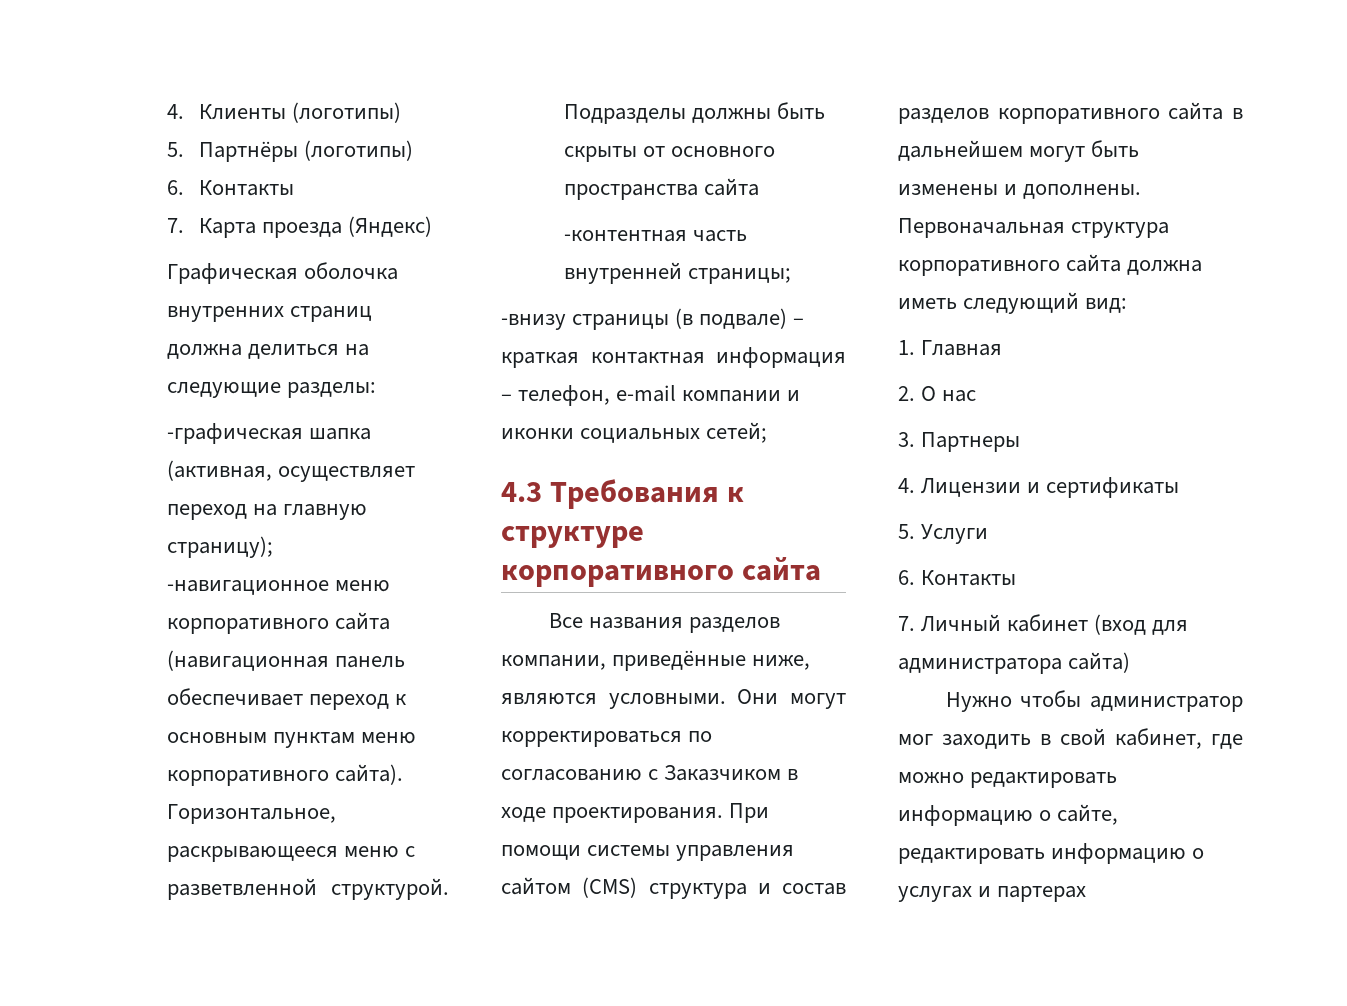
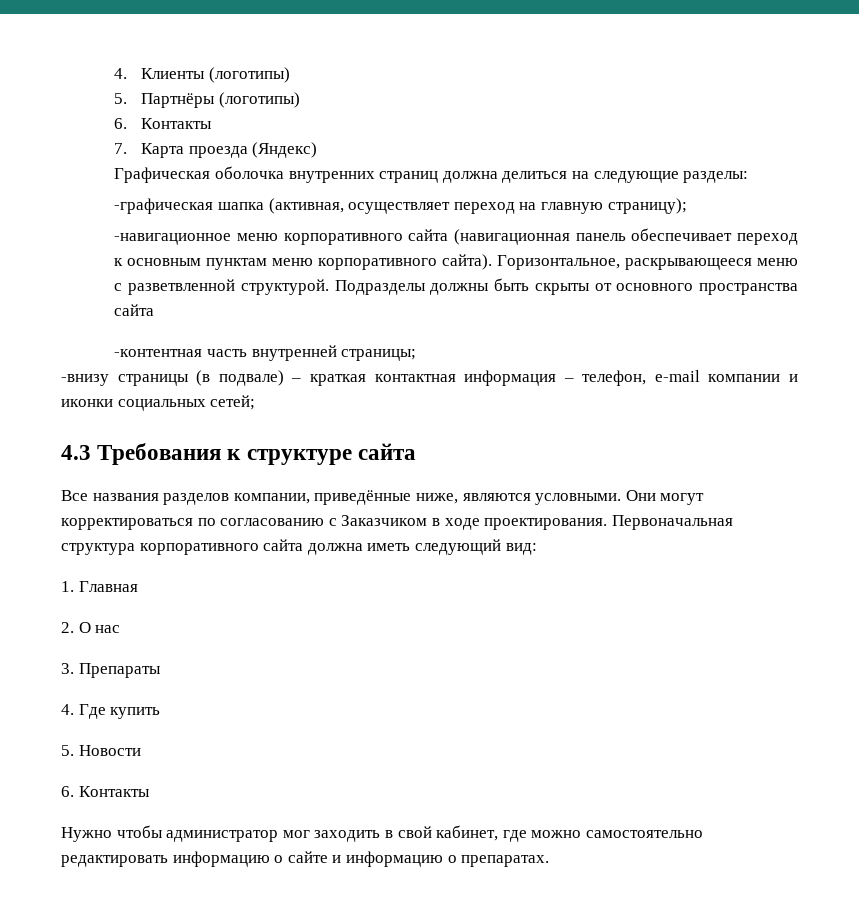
[501,565,734,587] корпоративного -> (352, 457) none
[729,803,770,823] [501,845,795,861] [501,877,846,899] [898,102,1243,124] [898,140,1140,162] [898,184,1142,199] При помощи системы управления сайтом (CMS) структура и состав разделов корпоративного сайта в дальнейшем могут быть изменены и дополнены. -> (608, 524) none
[921,432,1021,452] [898,477,1180,498] [898,524,989,544] [898,570,1017,586] [898,614,1189,635] [898,652,1131,674] Партнеры // 4. Лицензии и сертификаты // 5. Услуги // 6. Контакты // 7. Личный кабинет (вход для администратора сайта) -> [78,663,161,678] [61,704,161,719] [61,745,141,756] [61,786,150,797] Препараты // 4. Где купить // 5. Новости // 6. Контакты
[970,772,1118,788] [898,804,1119,826] [898,843,1205,864] [898,886,1087,902] редактировать информацию о сайте, редактировать информацию о услугах и партерах -> [585,830,703,838] [61,851,550,867] самостоятельно редактировать информацию о сайте и информацию о препаратах.

